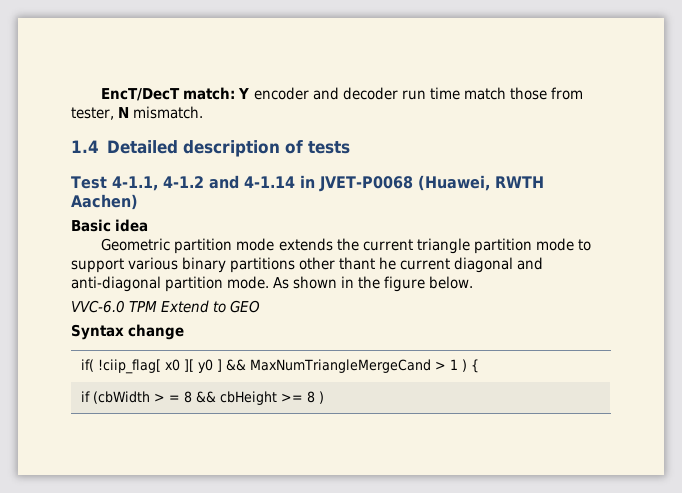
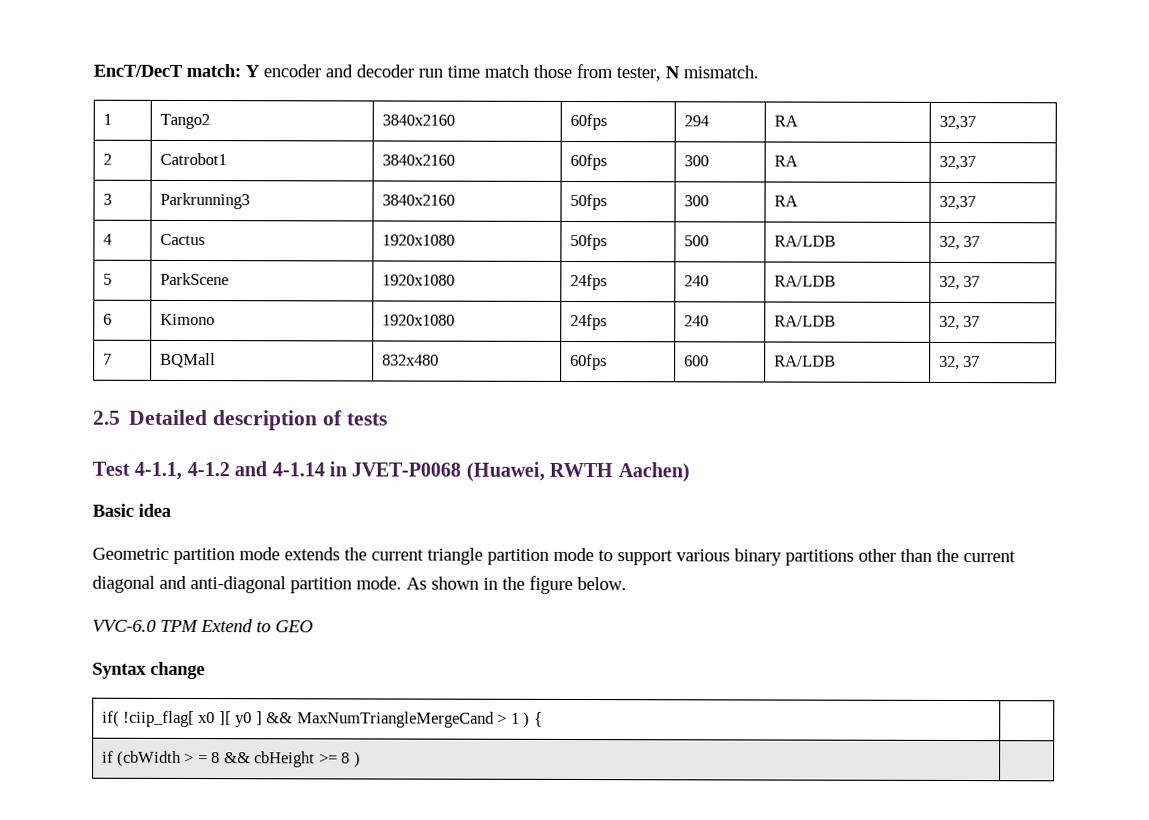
[71,140,99,153] // 1.4 -> [102,113,112,125] [159,113,210,130] [381,114,455,126] [569,113,607,131] [683,115,709,127] [773,115,798,127] [938,115,976,131] [102,153,112,165] [159,152,227,166] [381,154,455,166] [569,153,607,171] [683,155,709,167] [773,155,798,167] [938,155,976,171] [102,193,112,205] [159,192,250,210] [381,194,455,206] [569,193,607,211] [683,195,709,207] [773,195,798,207] [938,195,976,211] [102,233,112,245] [159,233,205,246] [381,234,455,246] [569,233,607,251] [683,235,709,247] [773,235,836,247] [938,235,980,251] [102,273,112,285] [159,272,229,286] [381,274,455,286] [569,273,607,291] [683,275,709,287] [773,275,836,287] [938,275,980,291] [102,313,112,325] [159,313,215,326] [381,314,455,326] [569,313,607,331] [683,315,709,327] [773,315,836,327] [938,315,980,331] [102,353,112,365] [159,352,216,369] [381,354,439,366] [569,353,607,371] [683,355,709,367] [773,355,836,367] [938,355,980,371] [92,410,120,425] // 1 | Tango2 | 3840x2160 | 60fps | 294 | RA | 32,37 // 2 | Catrobot1 | 3840x2160 | 60fps | 300 | RA | 32,37 // 3 | Parkrunning3 | 3840x2160 | 50fps | 300 | RA | 32,37 // 4 | Cactus | 1920x1080 | 50fps | 500 | RA/LDB | 32, 37 // 5 | ParkScene | 1920x1080 | 24fps | 240 | RA/LDB | 32, 37 // 6 | Kimono | 1920x1080 | 24fps | 240 | RA/LDB | 32, 37 // 7 | BQMall | 832x480 | 60fps | 600 | RA/LDB | 32, 37 // 2.5
[339,257,397,270] thant he -> [900,548,959,563] than the

